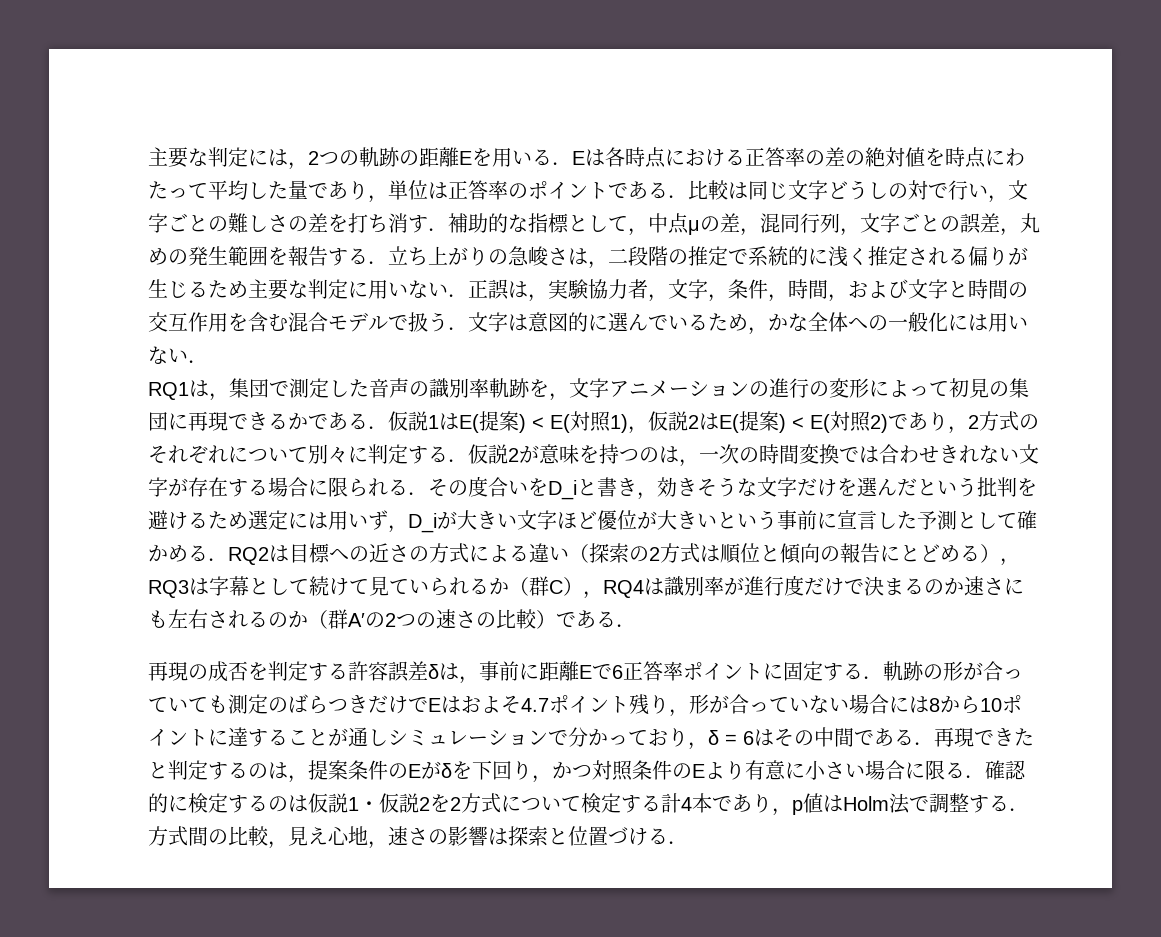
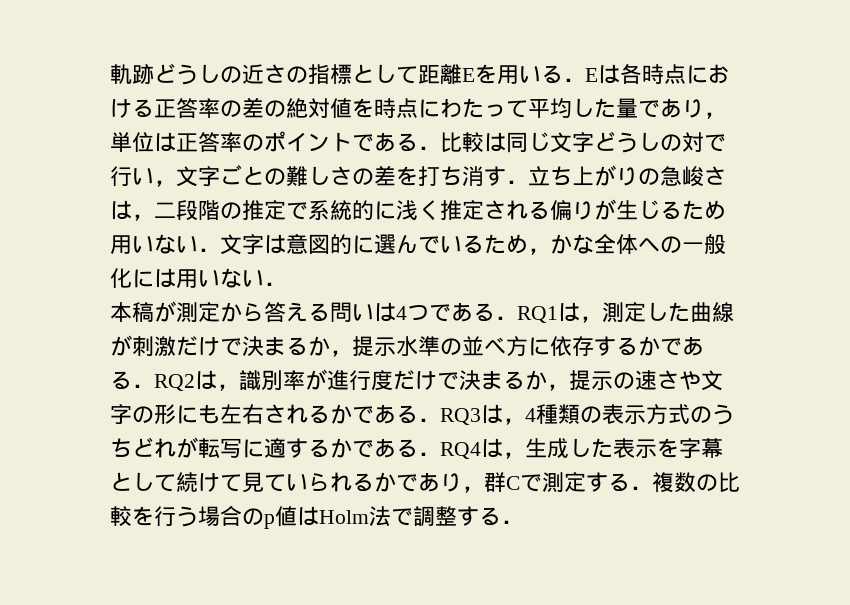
[148,147,419,170] 主要な判定には，2つの軌跡の -> [110,63,418,85] 軌跡どうしの近さの指標として
[448,213,1040,236] [148,246,388,266] 補助的な指標として，中点μの差，混同行列，文字ごとの誤差，丸めの発生範囲を報告する． -> (528, 182) none
[248,279,1028,302] [148,312,448,332] 主要な判定に用いない．正誤は，実験協力者，文字，条件，時間，および文字と時間の交互作用を含む混合モデルで扱う -> [110,234,198,254] 用いない
(208, 361) none -> [110,301,517,323] 本稿が測定から答える問いは4つである．
[229,378,289,398] 集団で -> (602, 319) none
[369,378,1029,401] [148,411,1039,434] [148,444,1039,467] [148,476,1037,500] [148,510,1037,533] [148,543,1020,566] [148,578,209,598] 音声の識別率軌跡を，文字アニメーションの進行の変形によって初見の集団に再現できるかである．仮説1はE(提案) < E(対照1)，仮説2はE(提案) < E(対照2)であり，2方式のそれぞれについて別々に判定する．仮説2が意味を持つのは，一次の時間変換では合わせきれない文字が存在する場合に限られる．その度合いをD_iと書き，効きそうな文字だけを選んだという批判を避けるため選定には用いず，D_iが大きい文字ほど優位が大きいという事前に宣言した予測として確かめる．RQ2は目標への近さの方式による違い（探索の2方式は順位と傾向の報告にとどめる），RQ3は -> [690,302,734,323] [110,335,704,357] [110,369,723,391] [110,404,734,425] [110,437,679,459] 曲線が刺激だけで決まるか，提示水準の並べ方に依存するかである．RQ2は，識別率が進行度だけで決まるか，提示の速さや文字の形にも左右されるかである．RQ3は，4種類の表示方式のうちどれが転写に適するかである．RQ4は，生成した表示を
[509,575,1024,599] [148,609,636,629] [148,661,1023,684] [148,694,1022,717] [148,727,1034,750] [148,760,1026,783] [148,793,792,816] （群C），RQ4は識別率が進行度だけで決まるのか速さにも左右されるのか（群A′の2つの速さの比較）である． // 再現の成否を判定する許容誤差δは，事前に距離Eで6正答率ポイントに固定する．軌跡の形が合っていても測定のばらつきだけでEはおよそ4.7ポイント残り，形が合っていない場合には8から10ポイントに達することが通しシミュレーションで分かっており，δ = 6はその中間である．再現できたと判定するのは，提案条件のEがδを下回り，かつ対照条件のEより有意に小さい場合に限る．確認的に検定するのは仮説1・仮説2を2方式について検定する計4本であり， -> [396,472,740,493] [110,505,264,527] であり，群Cで測定する．複数の比較を行う場合の
[148,826,688,849] 方式間の比較，見え心地，速さの影響は探索と位置づける． -> (523, 522) none

